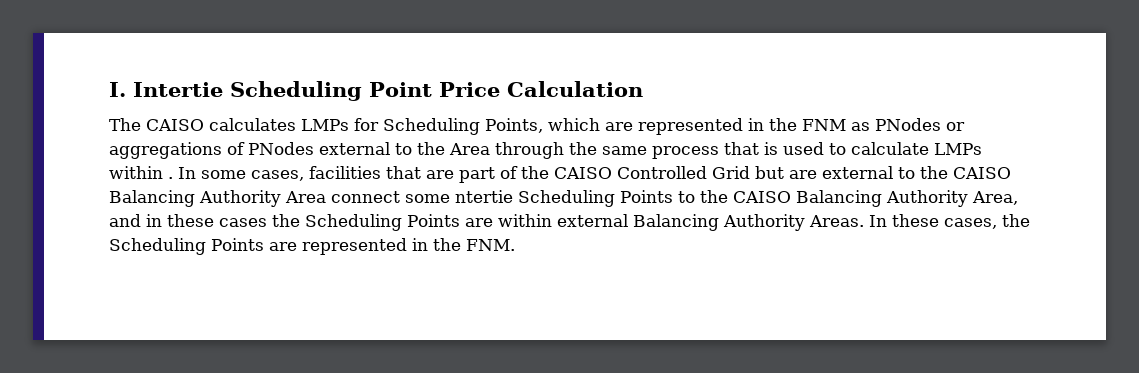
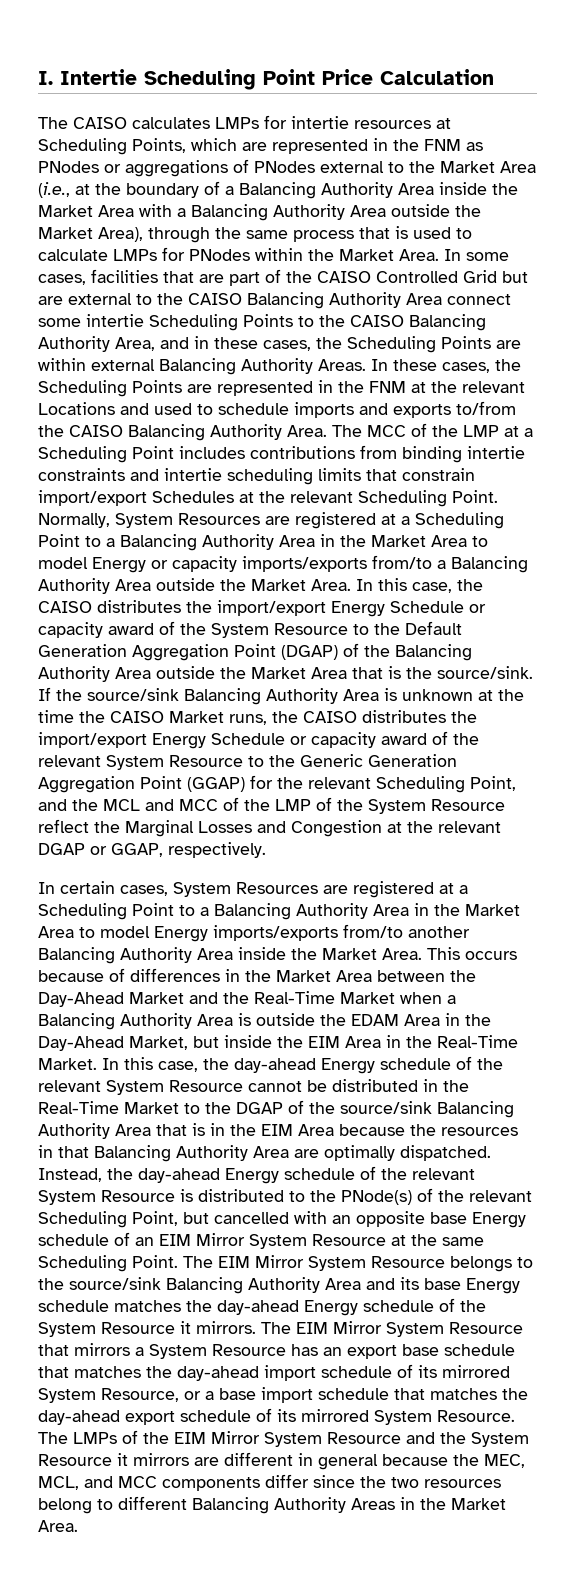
(379, 124) none -> [291,116,451,129] intertie resources at
[449,143,490,155] Area -> [440,161,536,173] [38,181,518,199] [38,204,481,221] [38,227,143,242] Market Area (i.e., at the boundary of a Balancing Authority Area inside the Market Area with a Balancing Authority Area outside the Market Area),
[109,166,173,179] within . -> [162,247,439,261] for PNodes within the Market Area.
[455,190,513,203] ntertie -> [86,314,144,327] intertie
[219,218,267,227] cases -> [263,340,311,351] cases,
[466,239,515,251] FNM. -> [369,381,525,393] [38,401,516,418] [38,423,533,441] [38,445,525,463] [38,468,475,485] [38,490,498,507] [38,512,504,529] [38,534,488,551] [38,555,528,573] [38,578,483,594] [38,600,486,617] [38,621,462,638] [38,643,472,661] [38,666,533,682] [38,687,524,705] [38,710,477,725] [38,731,479,749] [38,754,457,770] [38,775,516,793] [38,797,505,814] [38,819,501,837] [38,842,266,858] [38,881,468,898] [38,903,520,920] [38,924,470,942] [38,947,517,964] [38,968,476,982] [38,991,456,1007] [38,1013,491,1030] [38,1035,518,1051] [38,1056,503,1074] [38,1079,469,1095] [38,1100,514,1118] [38,1123,518,1139] [38,1145,491,1162] [38,1166,475,1184] [38,1188,532,1205] [38,1211,526,1228] [38,1232,484,1249] [38,1255,533,1272] [38,1277,520,1294] [38,1298,486,1316] [38,1321,523,1337] [38,1343,515,1359] [38,1364,510,1381] [38,1387,528,1403] [38,1408,515,1425] [38,1430,529,1447] [38,1452,525,1470] [38,1474,501,1491] [38,1496,506,1514] [38,1520,78,1532] FNM at the relevant Locations and used to schedule imports and exports to/from the CAISO Balancing Authority Area. The MCC of the LMP at a Scheduling Point includes contributions from binding intertie constraints and intertie scheduling limits that constrain import/export Schedules at the relevant Scheduling Point. Normally, System Resources are registered at a Scheduling Point to a Balancing Authority Area in the Market Area to model Energy or capacity imports/exports from/to a Balancing Authority Area outside the Market Area. In this case, the CAISO distributes the import/export Energy Schedule or capacity award of the System Resource to the Default Generation Aggregation Point (DGAP) of the Balancing Authority Area outside the Market Area that is the source/sink. If the source/sink Balancing Authority Area is unknown at the time the CAISO Market runs, the CAISO distributes the import/export Energy Schedule or capacity award of the relevant System Resource to the Generic Generation Aggregation Point (GGAP) for the relevant Scheduling Point, and the MCL and MCC of the LMP of the System Resource reflect the Marginal Losses and Congestion at the relevant DGAP or GGAP, respectively. // In certain cases, System Resources are registered at a Scheduling Point to a Balancing Authority Area in the Market Area to model Energy imports/exports from/to another Balancing Authority Area inside the Market Area. This occurs because of differences in the Market Area between the Day-Ahead Market and the Real-Time Market when a Balancing Authority Area is outside the EDAM Area in the Day-Ahead Market, but inside the EIM Area in the Real-Time Market. In this case, the day-ahead Energy schedule of the relevant System Resource cannot be distributed in the Real-Time Market to the DGAP of the source/sink Balancing Authority Area that is in the EIM Area because the resources in that Balancing Authority Area are optimally dispatched. Instead, the day-ahead Energy schedule of the relevant System Resource is distributed to the PNode(s) of the relevant Scheduling Point, but cancelled with an opposite base Energy schedule of an EIM Mirror System Resource at the same Scheduling Point. The EIM Mirror System Resource belongs to the source/sink Balancing Authority Area and its base Energy schedule matches the day-ahead Energy schedule of the System Resource it mirrors. The EIM Mirror System Resource that mirrors a System Resource has an export base schedule that matches the day-ahead import schedule of its mirrored System Resource, or a base import schedule that matches the day-ahead export schedule of its mirrored System Resource. The LMPs of the EIM Mirror System Resource and the System Resource it mirrors are different in general because the MEC, MCL, and MCC components differ since the two resources belong to different Balancing Authority Areas in the Market Area.

